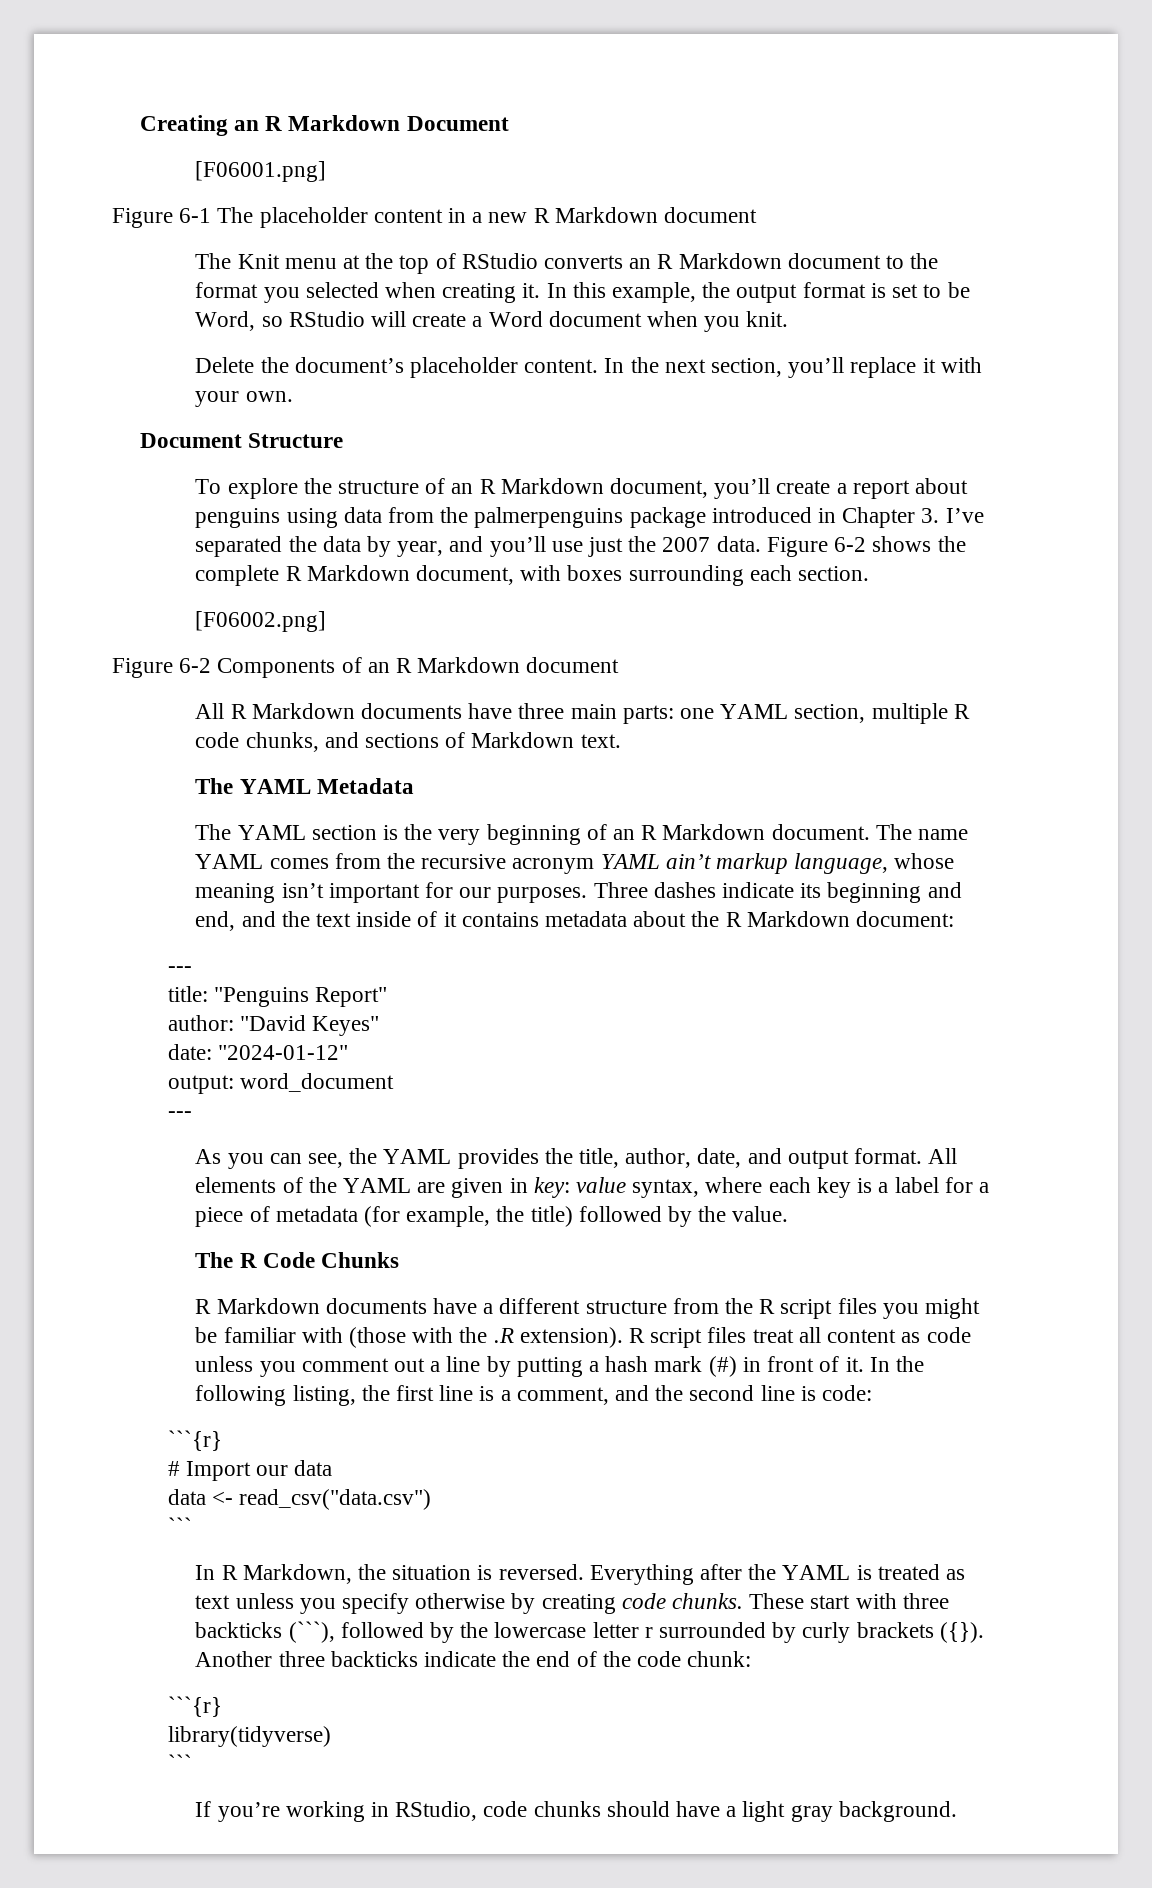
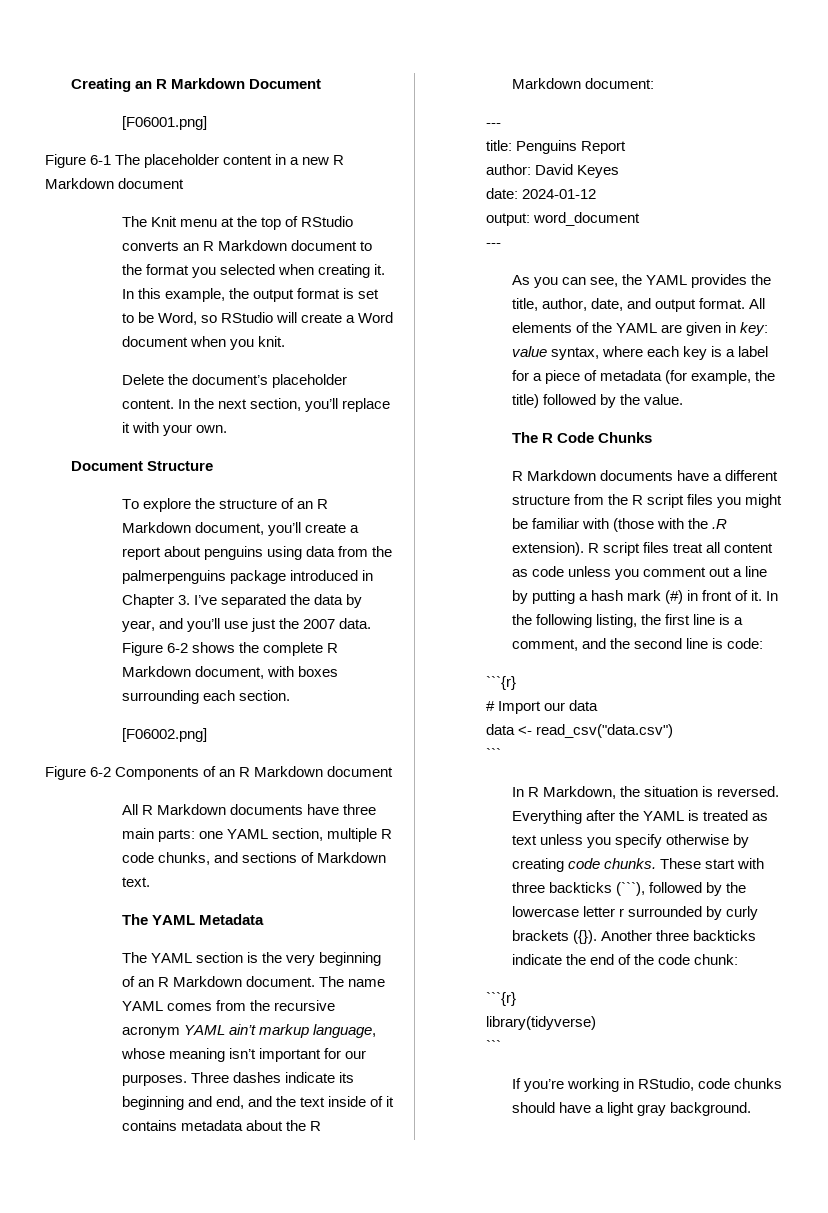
[213,987,388,1007] "Penguins Report" -> [516,140,627,154] Penguins Report
[239,1015,380,1036] "David Keyes" -> [535,164,620,178] David Keyes
[217,1045,348,1060] "2024-01-12" -> [522,189,597,199] 2024-01-12

